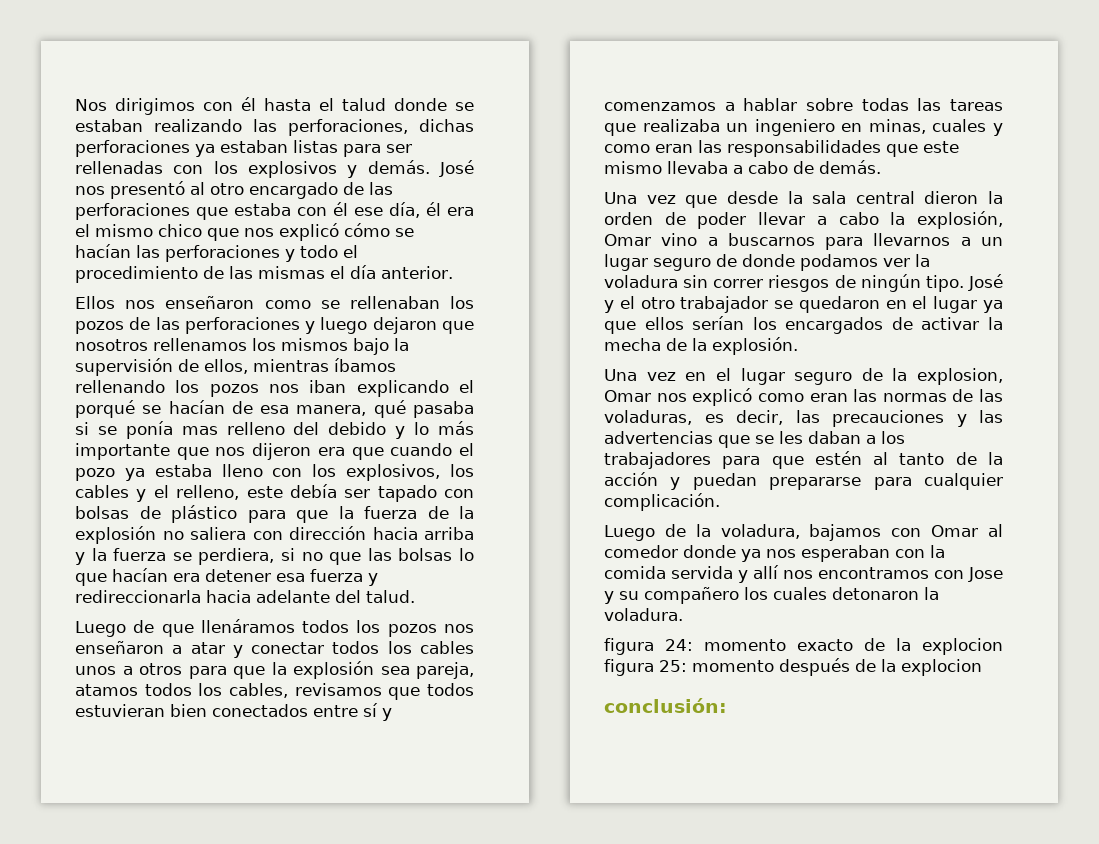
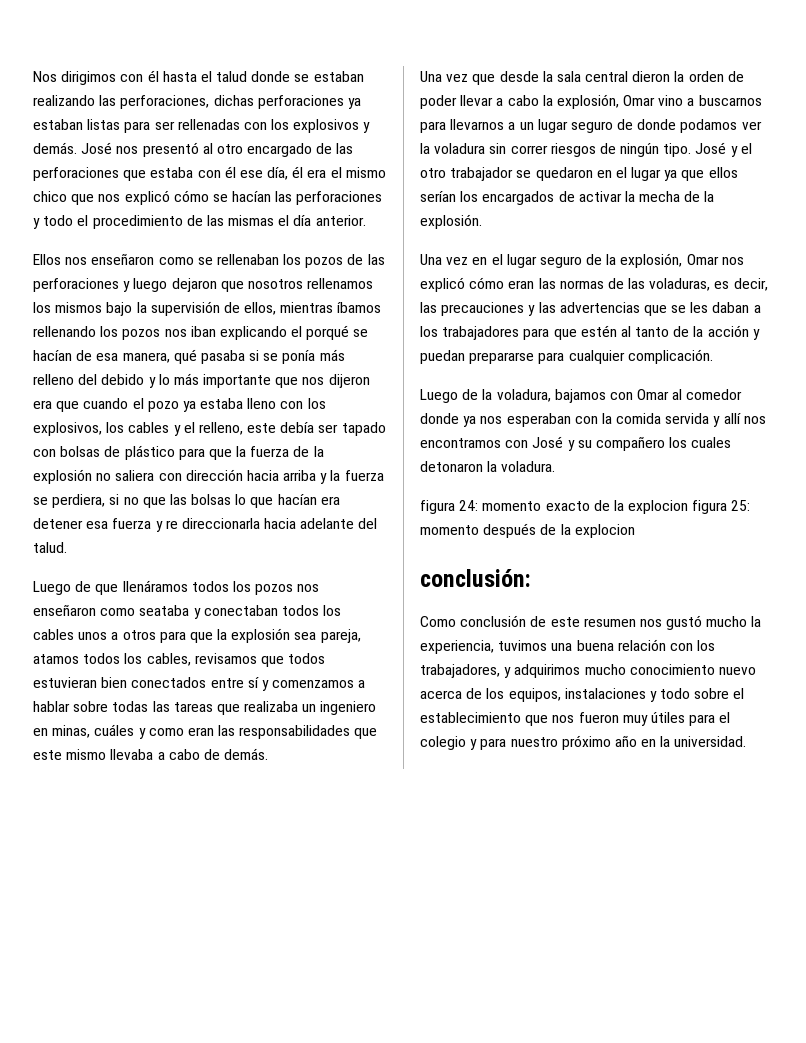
[181,426,218,435] mas -> [319,349,345,361] más
[75,590,201,603] redireccionarla -> [165,518,260,529] re direccionarla
[172,642,325,658] a atar y conectar -> [100,605,278,619] como seataba y conectaban
[932,119,987,132] cuales -> [94,724,135,736] cuáles
[917,368,1003,385] explosion, -> [620,253,683,268] explosión,
[757,393,804,402] como -> [469,277,505,289] cómo
[968,567,1003,582] Jose -> [532,436,564,448] José
(727, 705) none -> [420,615,762,630] [420,639,716,654] [420,664,756,678] [420,688,745,702] [420,712,731,726] [420,735,747,750] // Como conclusión de este resumen nos gustó mucho la experiencia, tuvimos una buena relación con los trabajadores, y adquirimos mucho conocimiento nuevo acerca de los equipos, instalaciones y todo sobre el establecimiento que nos fueron muy útiles para el colegio y para nuestro próximo año en la universidad.

